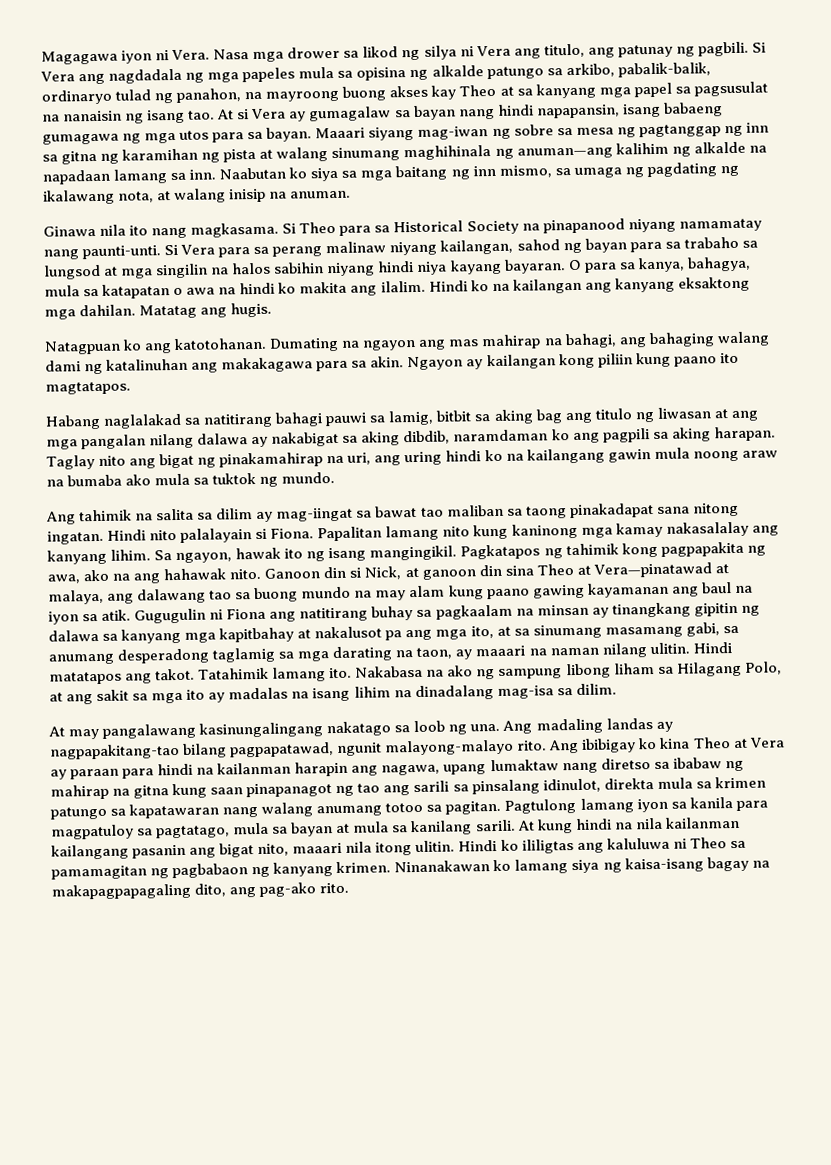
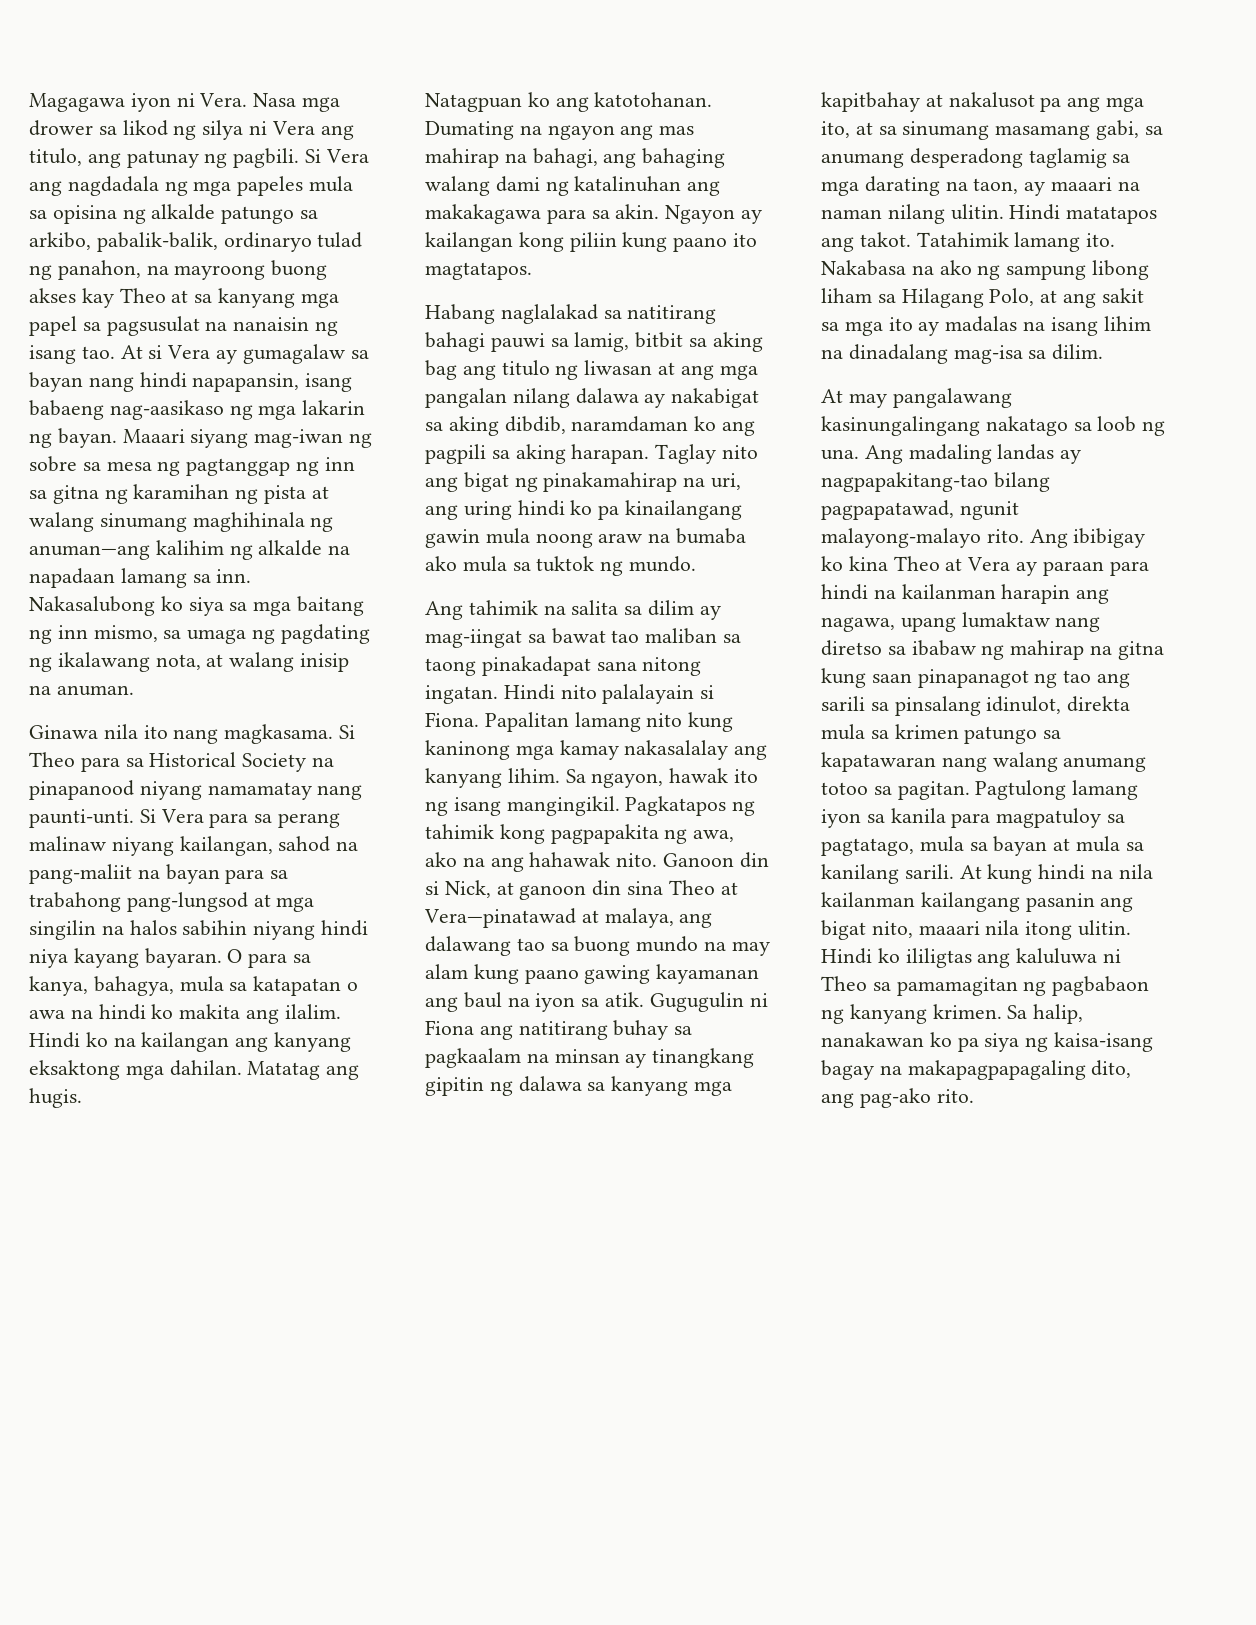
[42,130,264,145] gumagawa ng mga utos para sa -> [109,400,366,420] [29,433,52,448] nag-aasikaso ng mga lakarin ng
[219,167,287,180] Naabutan -> [29,596,155,616] Nakasalubong
[562,236,758,254] [43,264,101,280] ng bayan para sa trabaho sa lungsod -> [336,841,359,851] [29,864,289,884] [29,892,248,912] na pang-maliit na bayan para sa trabahong pang-lungsod
[505,448,605,464] na kailangang -> [598,500,743,520] pa kinailangang
[394,859,569,874] Ninanakawan ko lamang -> [1007,1004,1084,1024] [821,1032,979,1052] Sa halip, nanakawan ko pa

